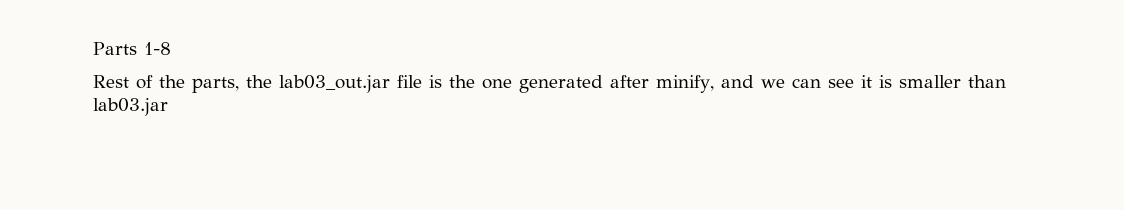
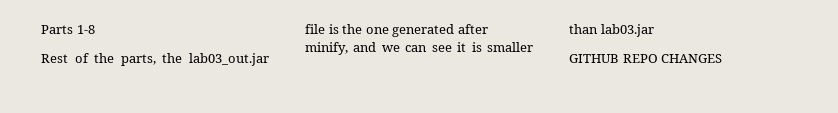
(168, 107) none -> [569,54,723,63] // GITHUB REPO CHANGES

